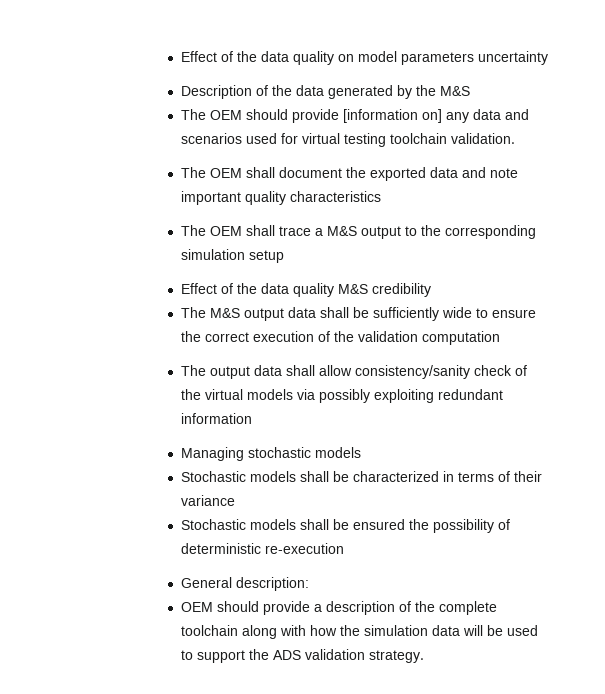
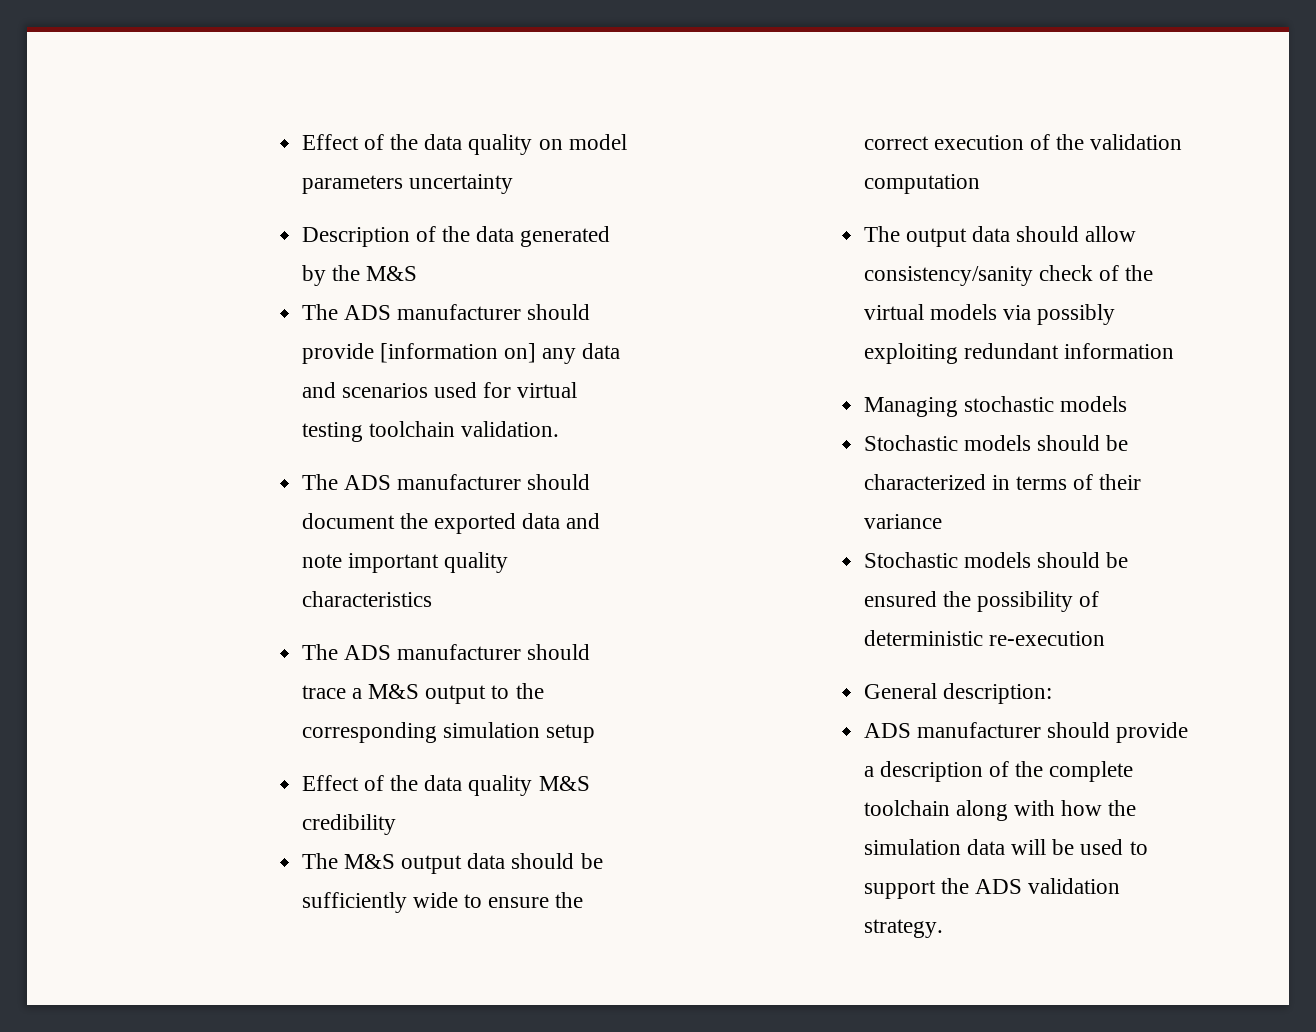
[209,110,242,120] OEM -> [343,304,521,320] ADS manufacturer
[209,167,275,178] OEM shall -> [343,474,591,490] ADS manufacturer should
[209,225,275,236] OEM shall -> [343,644,591,660] ADS manufacturer should
[319,307,349,318] shall -> [511,853,575,869] should
[285,365,315,376] shall -> [1016,226,1080,242] should
[299,471,329,482] shall -> [1036,435,1100,451] should
[299,519,329,530] shall -> [1036,552,1100,568] should
[180,602,213,612] OEM -> [863,722,1041,738] ADS manufacturer

